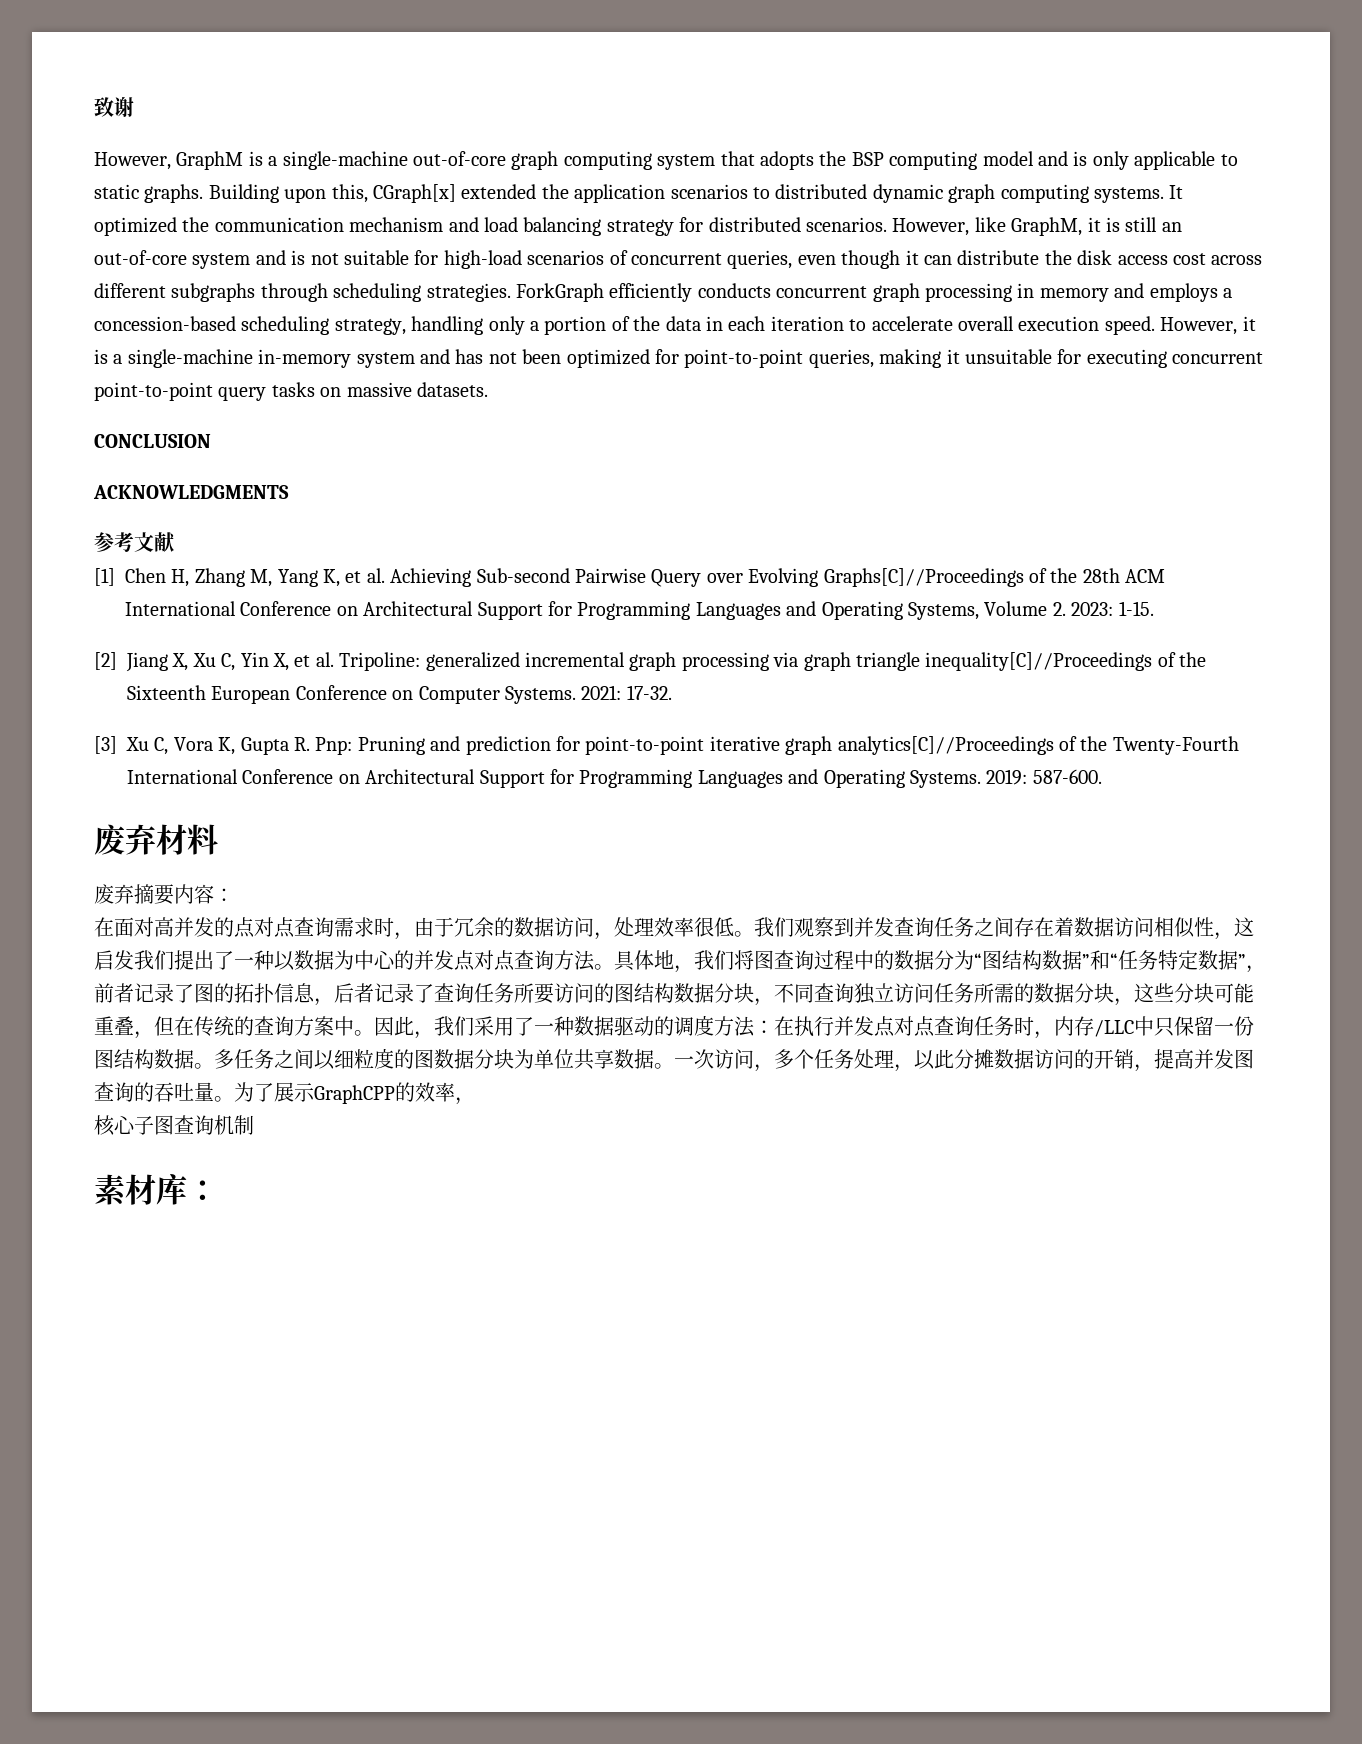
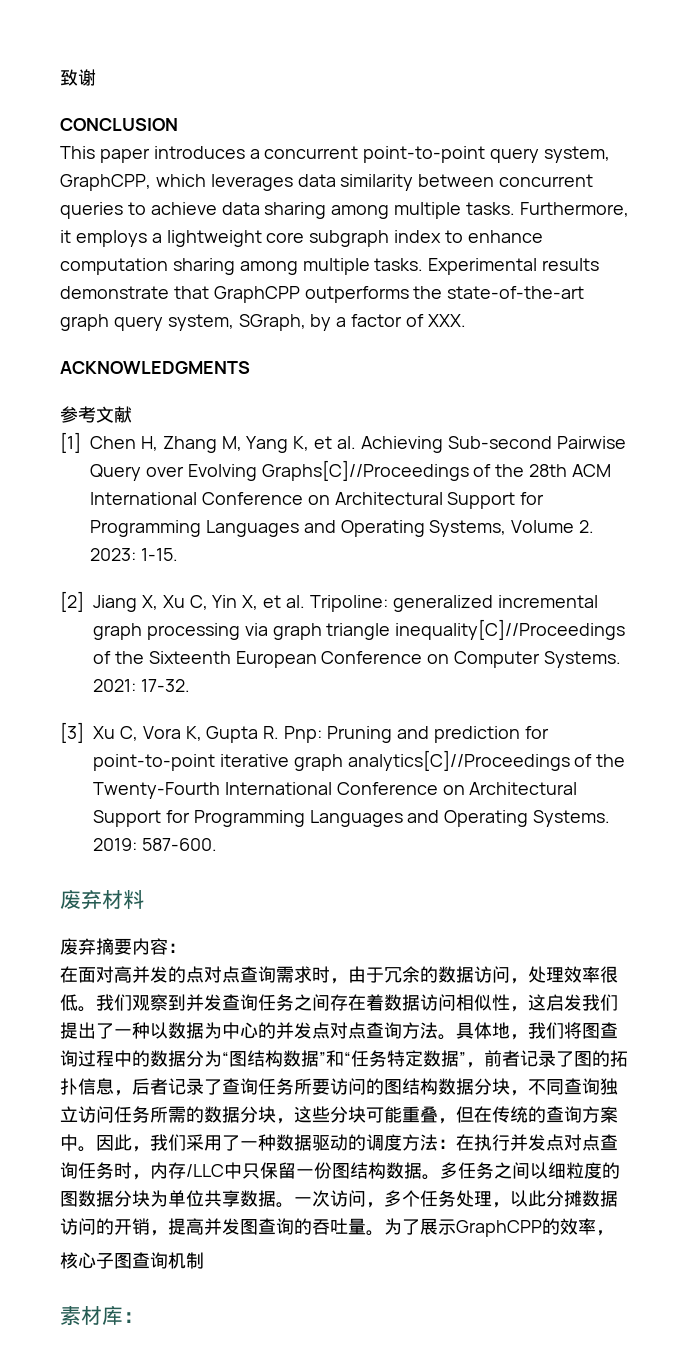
[94,151,1238,170] [94,184,1184,203] [94,217,1182,236] [94,250,1263,269] [94,283,1232,302] [94,316,1256,335] [94,349,1264,368] [94,382,488,401] [94,434,211,448] However, GraphM is a single-machine out-of-core graph computing system that adopts the BSP computing model and is only applicable to static graphs. Building upon this, CGraph[x] extended the application scenarios to distributed dynamic graph computing systems. It optimized the communication mechanism and load balancing strategy for distributed scenarios. However, like GraphM, it is still an out-of-core system and is not suitable for high-load scenarios of concurrent queries, even though it can distribute the disk access cost across different subgraphs through scheduling strategies. ForkGraph efficiently conducts concurrent graph processing in memory and employs a concession-based scheduling strategy, handling only a portion of the data in each iteration to accelerate overall execution speed. However, it is a single-machine in-memory system and has not been optimized for point-to-point queries, making it unsuitable for executing concurrent point-to-point query tasks on massive datasets. // CONCLUSION -> [60,118,178,131] [60,146,611,163] [60,174,594,191] [60,202,629,219] [60,230,543,247] [60,258,600,275] [60,286,585,303] [60,314,466,331] CONCLUSION // This paper introduces a concurrent point-to-point query system, GraphCPP, which leverages data similarity between concurrent queries to achieve data sharing among multiple tasks. Furthermore, it employs a lightweight core subgraph index to enhance computation sharing among multiple tasks. Experimental results demonstrate that GraphCPP outperforms the state-of-the-art graph query system, SGraph, by a factor of XXX.

